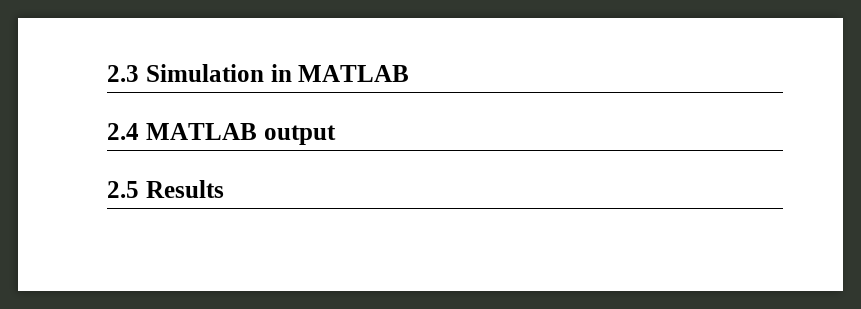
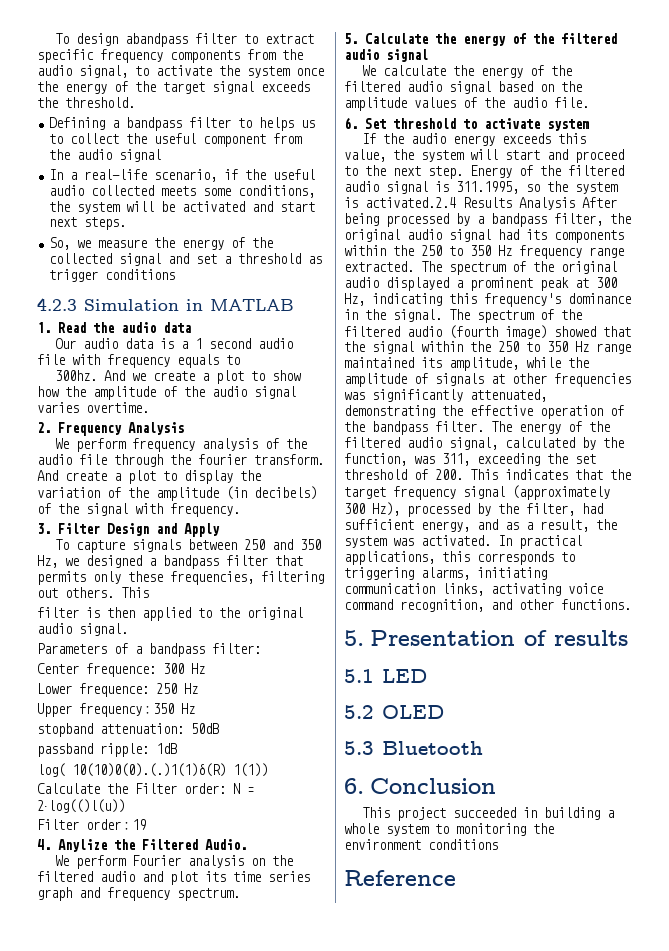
[107,64,410,82] [107,123,336,145] [107,180,224,198] 2.3 Simulation in MATLAB // 2.4 MATLAB output // 2.5 Results -> [55,33,315,47] [37,49,303,63] [37,65,324,78] [37,81,310,94] [37,97,135,108] [49,117,316,131] [49,133,303,147] [49,149,162,162] [49,169,316,182] [49,185,316,198] [49,201,316,214] [49,217,127,230] [49,237,274,250] [49,253,323,266] [49,269,176,282] [37,298,294,311] [37,322,191,333] [55,338,294,349] [37,354,240,368] [55,370,302,384] [37,386,296,400] [37,402,149,413] [37,422,184,436] [55,438,308,452] [37,454,324,467] [37,470,261,484] [37,486,317,501] [37,503,240,517] [37,523,220,537] [55,539,322,553] [37,555,303,569] [37,571,324,585] [37,587,149,598] [37,607,303,621] [37,623,128,636] [37,643,261,657] [37,663,205,677] [37,683,198,697] [37,703,195,717] [37,723,219,737] [37,743,177,757] [37,763,268,777] [37,783,254,794] [37,799,125,813] [37,819,146,830] [37,839,247,852] [55,855,294,869] [37,871,310,885] [37,887,240,901] [344,33,617,46] [344,49,428,62] [362,65,573,78] [344,81,582,94] [344,97,589,111] [344,117,589,131] [362,133,587,146] [344,149,624,163] [344,165,624,179] [344,181,618,194] [344,197,617,210] [344,213,631,227] [344,229,624,243] [344,245,624,259] [344,261,617,275] [344,277,617,291] [344,293,631,307] [344,309,582,323] [344,325,631,339] [344,341,631,354] [344,357,589,371] [344,373,631,387] [344,389,547,402] [344,405,624,419] [344,421,610,435] [344,437,624,450] [344,453,596,466] [344,469,631,480] [344,485,610,500] [344,502,603,517] [344,519,617,532] [344,535,582,549] [344,551,575,565] [344,567,547,580] [344,583,603,596] [344,599,631,612] [344,630,628,646] [344,669,427,683] [344,705,444,719] [344,741,483,755] [344,778,496,794] [362,807,615,821] [344,823,554,836] [344,839,498,850] [344,870,456,886] To design abandpass filter to extract specific frequency components from the audio signal, to activate the system once the energy of the target signal exceeds the threshold. // Defining a bandpass filter to helps us to collect the useful component from the audio signal // In a real-life scenario, if the useful audio collected meets some conditions, the system will be activated and start next steps. // So, we measure the energy of the collected signal and set a threshold as trigger conditions // 4.2.3 Simulation in MATLAB // 1. Read the audio data // Our audio data is a 1 second audio file with frequency equals to // 300hz. And we create a plot to show how the amplitude of the audio signal varies overtime. // 2. Frequency Analysis // We perform frequency analysis of the audio file through the fourier transform. And create a plot to display the variation of the amplitude (in decibels) of the signal with frequency. // 3. Filter Design and Apply // To capture signals between 250 and 350 Hz, we designed a bandpass filter that permits only these frequencies, filtering out others. This // filter is then applied to the original audio signal. // Parameters of a bandpass filter: // Center frequence: 300 Hz // Lower frequence: 250 Hz // Upper frequency：350 Hz // stopband attenuation: 50dB // passband ripple: 1dB // log( 10(10)0(0).(.)1(1)δ(R) 1(1)) // Calculate the Filter order: N = 2⋅log(()l(u)) // Filter order：19 // 4. Anylize the Filtered Audio. // We perform Fourier analysis on the filtered audio and plot its time series graph and frequency spectrum. // 5. Calculate the energy of the filtered audio signal // We calculate the energy of the filtered audio signal based on the amplitude values of the audio file. // 6. Set threshold to activate system // If the audio energy exceeds this value, the system will start and proceed to the next step. Energy of the filtered audio signal is 311.1995, so the system is activated.2.4 Results Analysis After being processed by a bandpass filter, the original audio signal had its components within the 250 to 350 Hz frequency range extracted. The spectrum of the original audio displayed a prominent peak at 300 Hz, indicating this frequency's dominance in the signal. The spectrum of the filtered audio (fourth image) showed that the signal within the 250 to 350 Hz range maintained its amplitude, while the amplitude of signals at other frequencies was significantly attenuated, demonstrating the effective operation of the bandpass filter. The energy of the filtered audio signal, calculated by the function, was 311, exceeding the set threshold of 200. This indicates that the target frequency signal (approximately 300 Hz), processed by the filter, had sufficient energy, and as a result, the system was activated. In practical applications, this corresponds to triggering alarms, initiating communication links, activating voice command recognition, and other functions. // 5. Presentation of results // 5.1 LED // 5.2 OLED // 5.3 Bluetooth // 6. Conclusion // This project succeeded in building a whole system to monitoring the environment conditions // Reference

